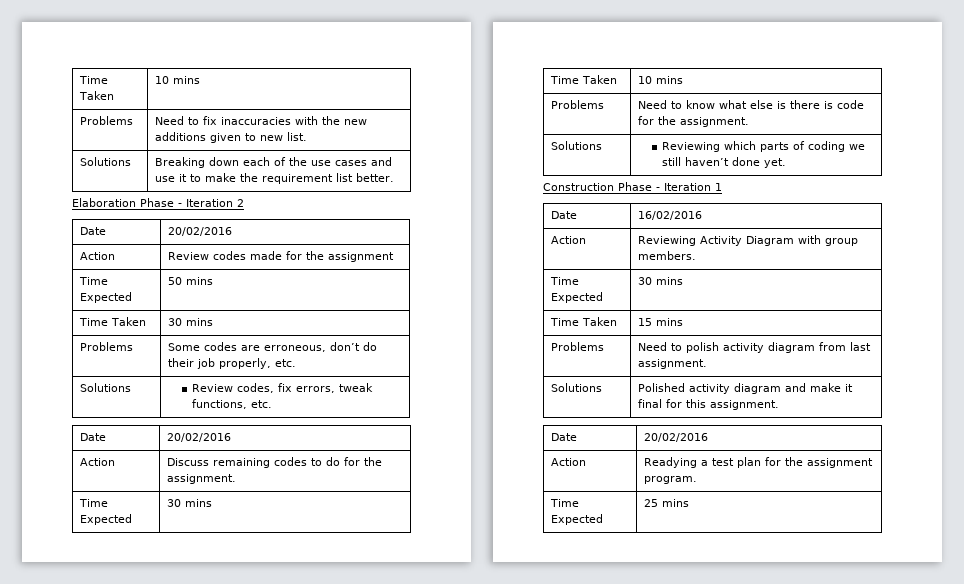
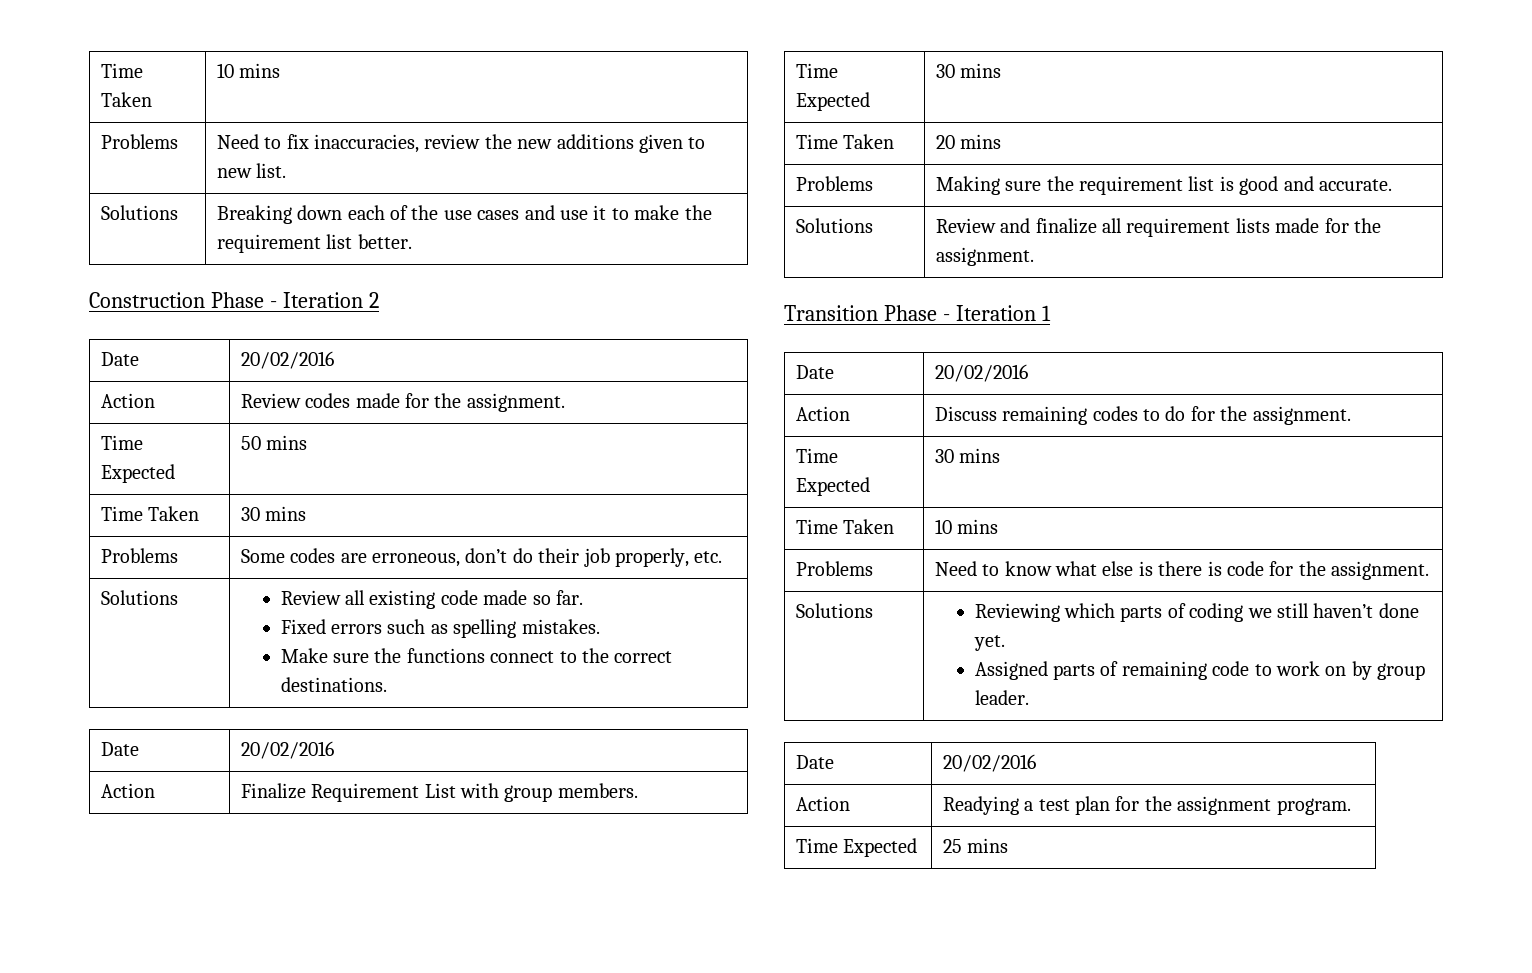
[221,116,319,125] inaccuracies with -> [314,134,481,153] inaccuracies, review
[72,198,136,207] Elaboration -> [89,292,205,308] Construction
[328,252,395,262] assignment -> [466,393,565,412] assignment.
[236,383,373,393] [191,399,272,409] codes, fix errors, tweak functions, etc. -> [345,590,584,609] [280,619,600,638] [280,648,673,663] [280,677,387,692] [100,742,139,756] [240,741,334,759] [100,783,155,798] [240,783,638,802] [795,63,838,78] [795,92,870,111] [935,63,1002,78] [795,134,895,149] [935,134,1002,149] [795,176,873,191] [935,176,1393,195] [795,218,873,233] [935,218,1382,237] [935,247,1034,266] [784,305,1051,321] all existing code made so far. // Fixed errors such as spelling mistakes. // Make sure the functions connect to the correct destinations. // Date | 20/02/2016 // Action | Finalize Requirement List with group members. // Time Expected | 30 mins // Time Taken | 20 mins // Problems | Making sure the requirement list is good and accurate. // Solutions | Review and finalize all requirement lists made for the assignment. // Transition Phase - Iteration 1
[543,182,722,191] [551,211,578,219] [638,211,703,220] [551,236,587,244] [638,235,859,246] [638,251,697,260] [550,277,580,285] [551,292,604,303] [638,277,684,285] [550,317,618,326] [638,318,684,326] [551,342,605,351] [638,342,872,353] [638,359,708,369] [551,383,603,392] [638,383,854,394] [638,399,780,410] // Construction Phase - Iteration 1 // Date | 16/02/2016 // Action | Reviewing Activity Diagram with group members. // Time Expected | 30 mins // Time Taken | 15 mins // Problems | Need to polish activity diagram from last assignment. // Solutions | Polished activity diagram and make it final for this assignment. -> [974,661,1426,680] [974,690,1029,705] // Assigned parts of remaining code to work on by group leader.

